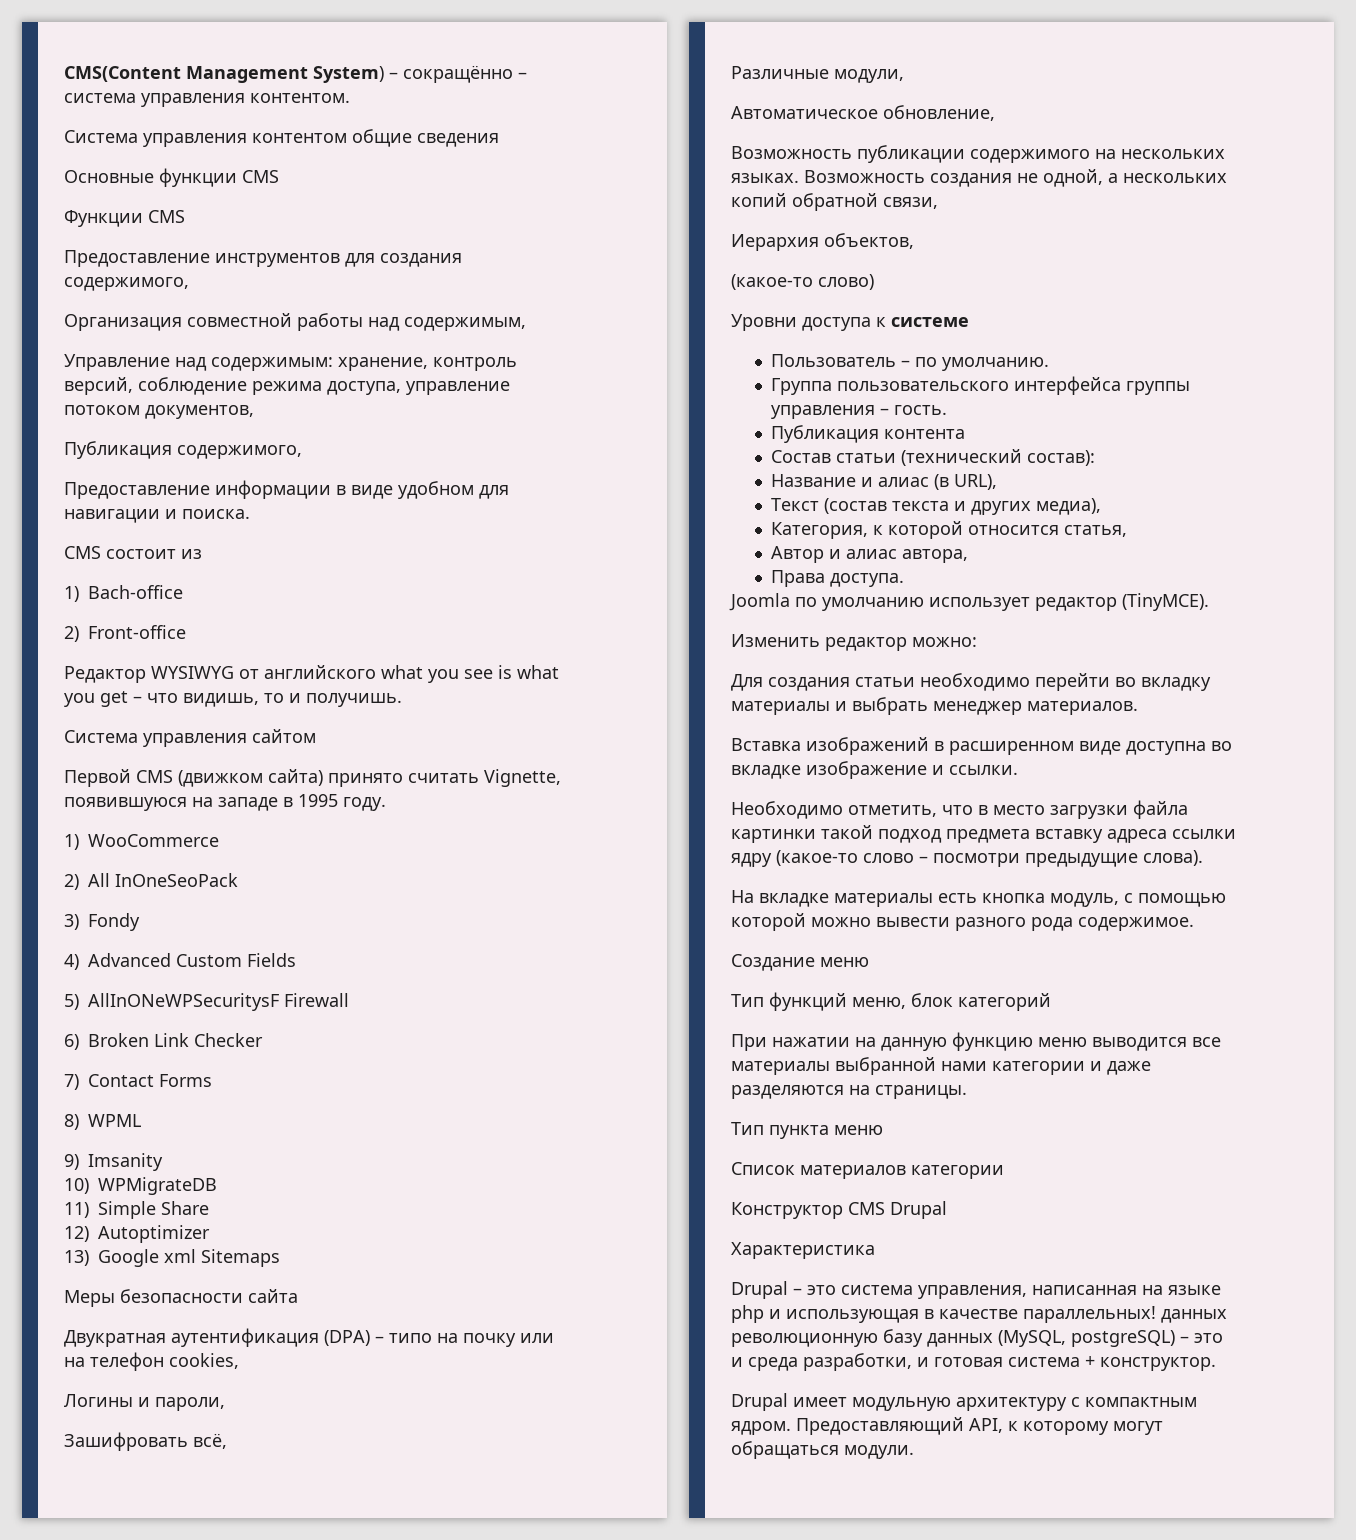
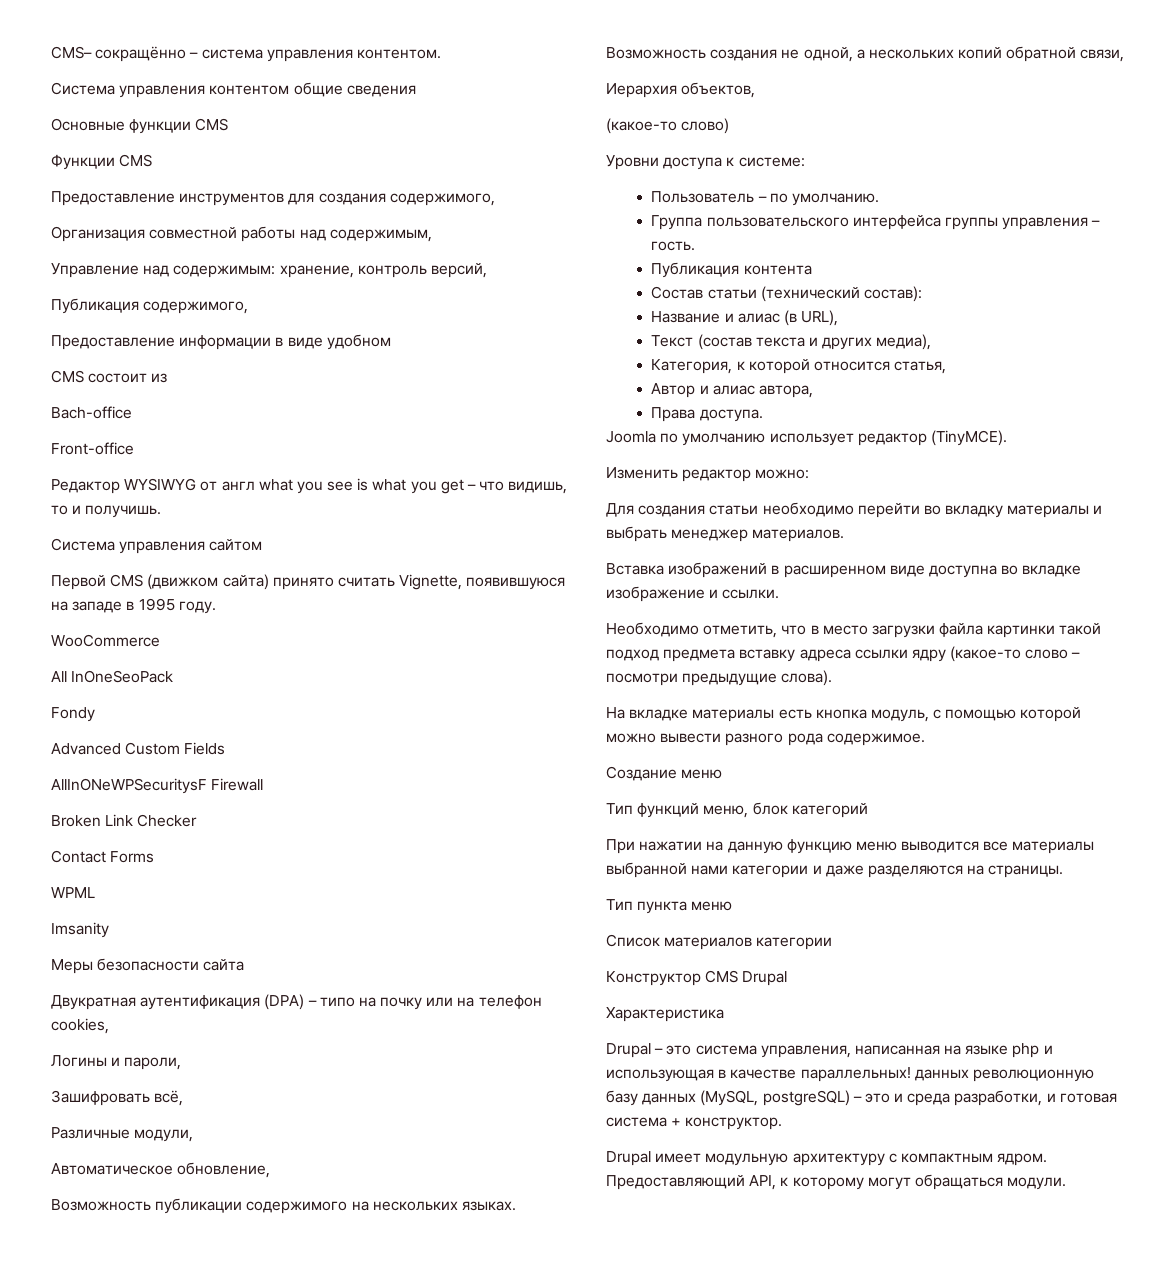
[64,66,398,83] CMS(Content Management System) – -> [51,46,92,59] CMS–
[138,377,510,395] [64,405,254,419] соблюдение режима доступа, управление потоком документов, -> (487, 270) none
[479,485,509,499] [64,509,250,523] для навигации и поиска. -> (391, 342) none
[64,586,79,602] 1) -> (168, 378) none
[64,626,79,642] 2) -> (132, 412) none
[264,665,376,679] английского -> [221,481,255,491] англ
[64,834,79,850] 1) -> (216, 607) none
[64,874,79,890] 2) -> (160, 640) none
[64,914,79,930] 3) -> (174, 676) none
[64,954,79,970] 4) -> (95, 714) none
[64,994,79,1010] 5) -> (226, 748) none
[64,1034,79,1050] 6) -> (264, 784) none
[64,1074,79,1090] 7) -> (198, 820) none
[64,1114,79,1130] 8) -> (155, 857) none
[64,1154,79,1170] 9) -> (95, 892) none
[64,1177,217,1195] [64,1201,209,1219] [64,1225,210,1243] [64,1249,280,1267] // 10) WPMigrateDB // 11) Simple Share // 12) Autoptimizer // 13) Google xml Sitemaps -> (109, 930) none
[891,317,969,327] системе -> [738,157,805,167] системе:

